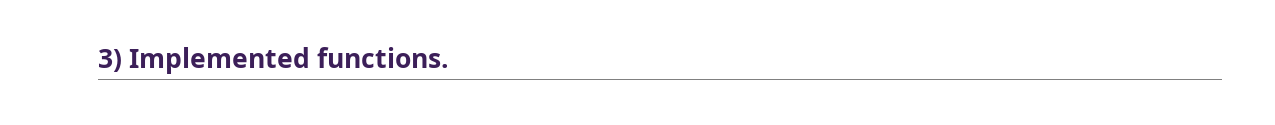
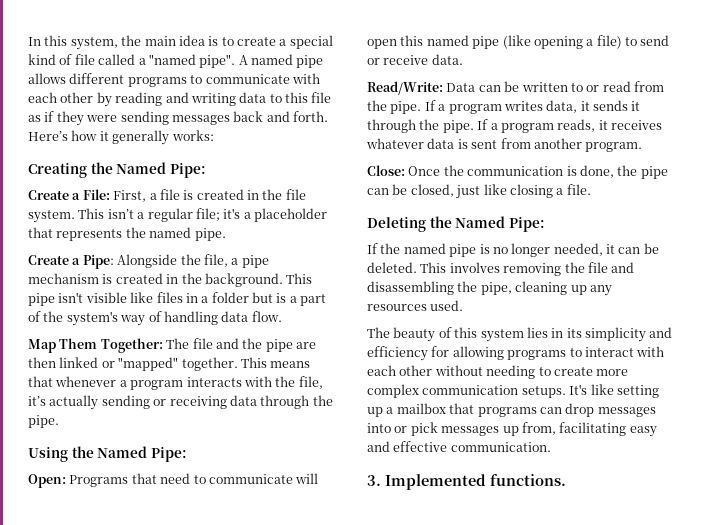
[98,49,122,72] 3) -> [28,35,333,50] [28,54,324,68] [28,73,320,87] [28,92,332,107] [28,111,328,126] [28,130,214,145] [28,162,206,178] [28,189,306,202] [28,208,327,223] [28,227,226,241] [28,254,269,269] [28,273,313,287] [28,292,327,306] [28,311,282,326] [28,338,316,353] [28,357,311,371] [28,376,323,390] [28,395,333,410] [28,415,59,428] [28,446,187,462] [28,473,319,488] [367,35,670,49] [367,54,463,65] [367,81,664,95] [367,100,641,114] [367,119,662,133] [366,138,643,152] [367,165,668,179] [367,184,591,199] [367,216,545,232] [367,243,659,257] [367,262,635,276] [367,281,612,296] [367,300,464,311] [367,327,673,342] [367,346,665,361] [367,365,629,379] [367,384,659,398] [367,403,656,417] [367,422,657,437] [367,441,551,452] [367,475,381,486] In this system, the main idea is to create a special kind of file called a "named pipe". A named pipe allows different programs to communicate with each other by reading and writing data to this file as if they were sending messages back and forth. Here’s how it generally works: // Creating the Named Pipe: // Create a File: First, a file is created in the file system. This isn’t a regular file; it's a placeholder that represents the named pipe. // Create a Pipe: Alongside the file, a pipe mechanism is created in the background. This pipe isn't visible like files in a folder but is a part of the system's way of handling data flow. // Map Them Together: The file and the pipe are then linked or "mapped" together. This means that whenever a program interacts with the file, it’s actually sending or receiving data through the pipe. // Using the Named Pipe: // Open: Programs that need to communicate will open this named pipe (like opening a file) to send or receive data. // Read/Write: Data can be written to or read from the pipe. If a program writes data, it sends it through the pipe. If a program reads, it receives whatever data is sent from another program. // Close: Once the communication is done, the pipe can be closed, just like closing a file. // Deleting the Named Pipe: // If the named pipe is no longer needed, it can be deleted. This involves removing the file and disassembling the pipe, cleaning up any resources used. // The beauty of this system lies in its simplicity and efficiency for allowing programs to interact with each other without needing to create more complex communication setups. It's like setting up a mailbox that programs can drop messages into or pick messages up from, facilitating easy and effective communication. // 3.

